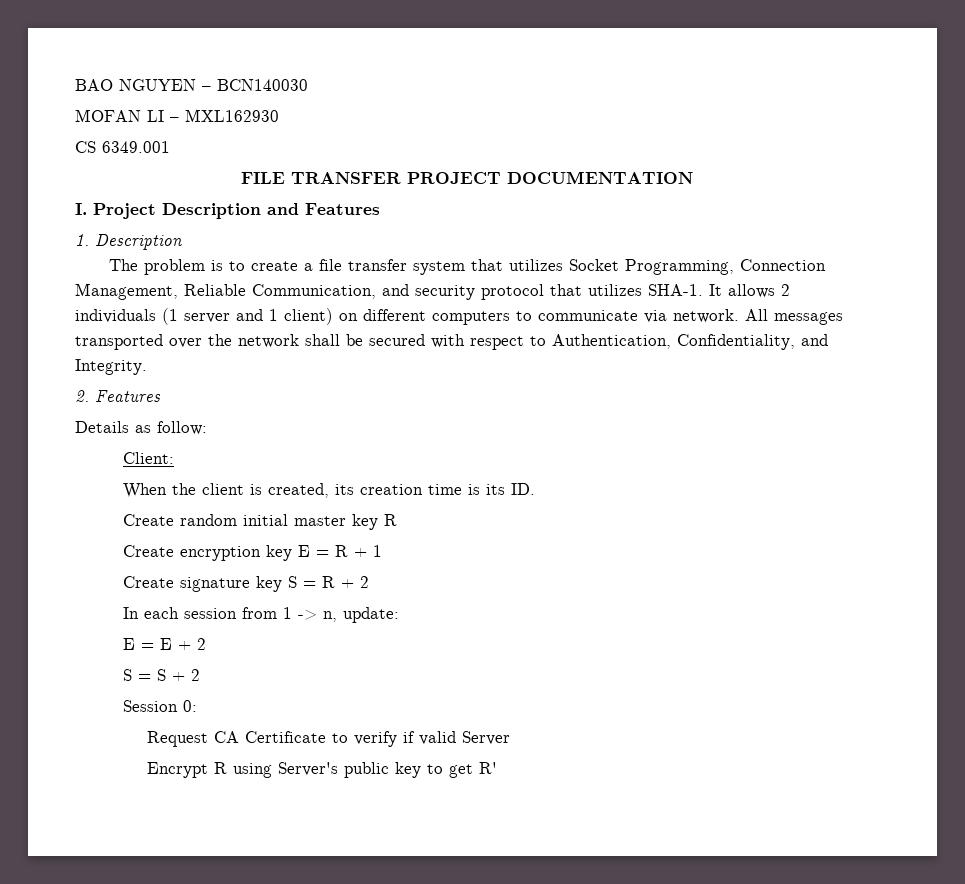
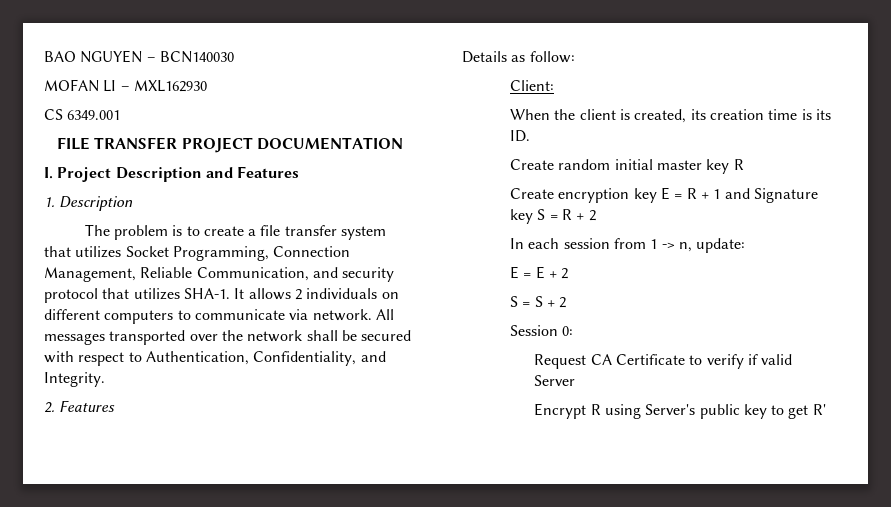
[162,308,333,325] (1 server and 1 client) -> (378, 293) none
[123,576,251,592] // Create signature -> [724,188,819,203] and Signature

